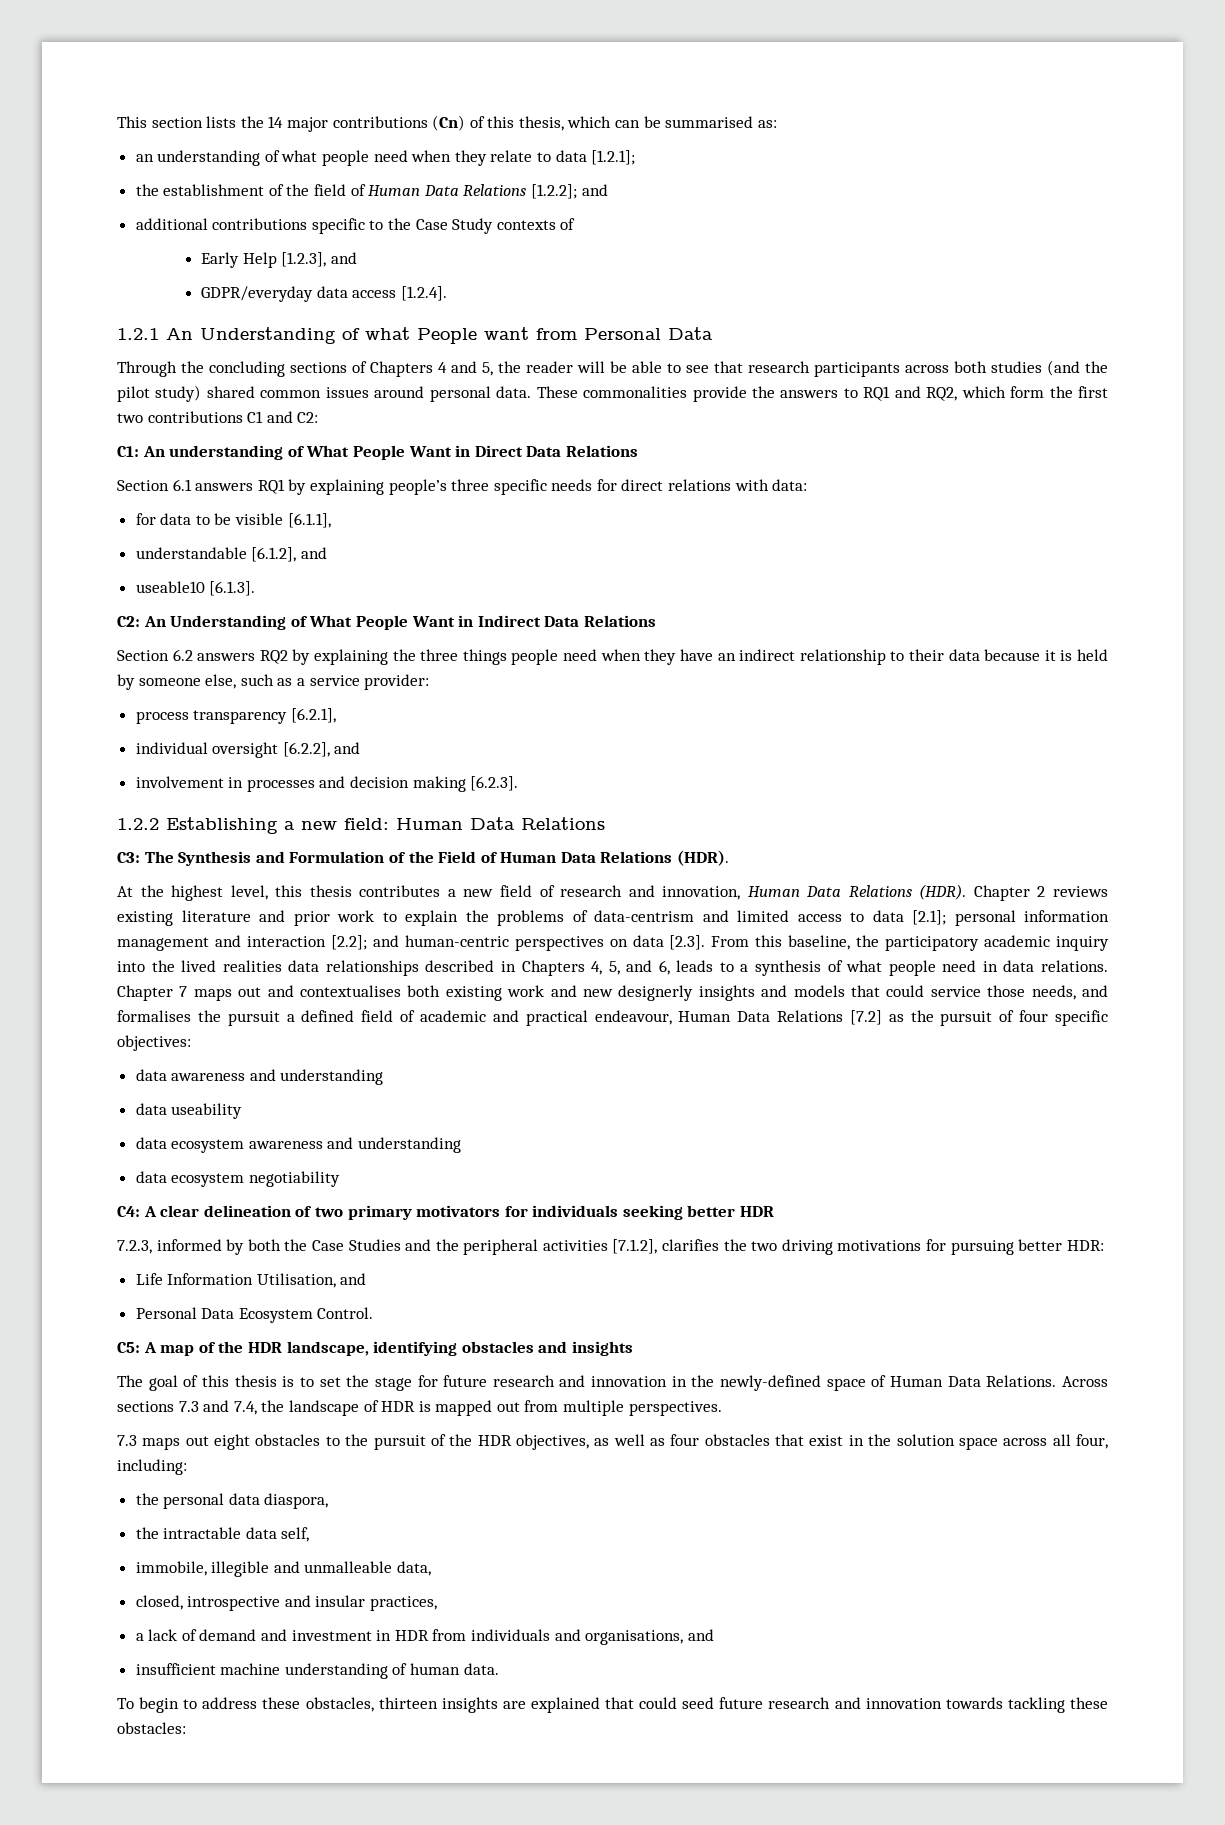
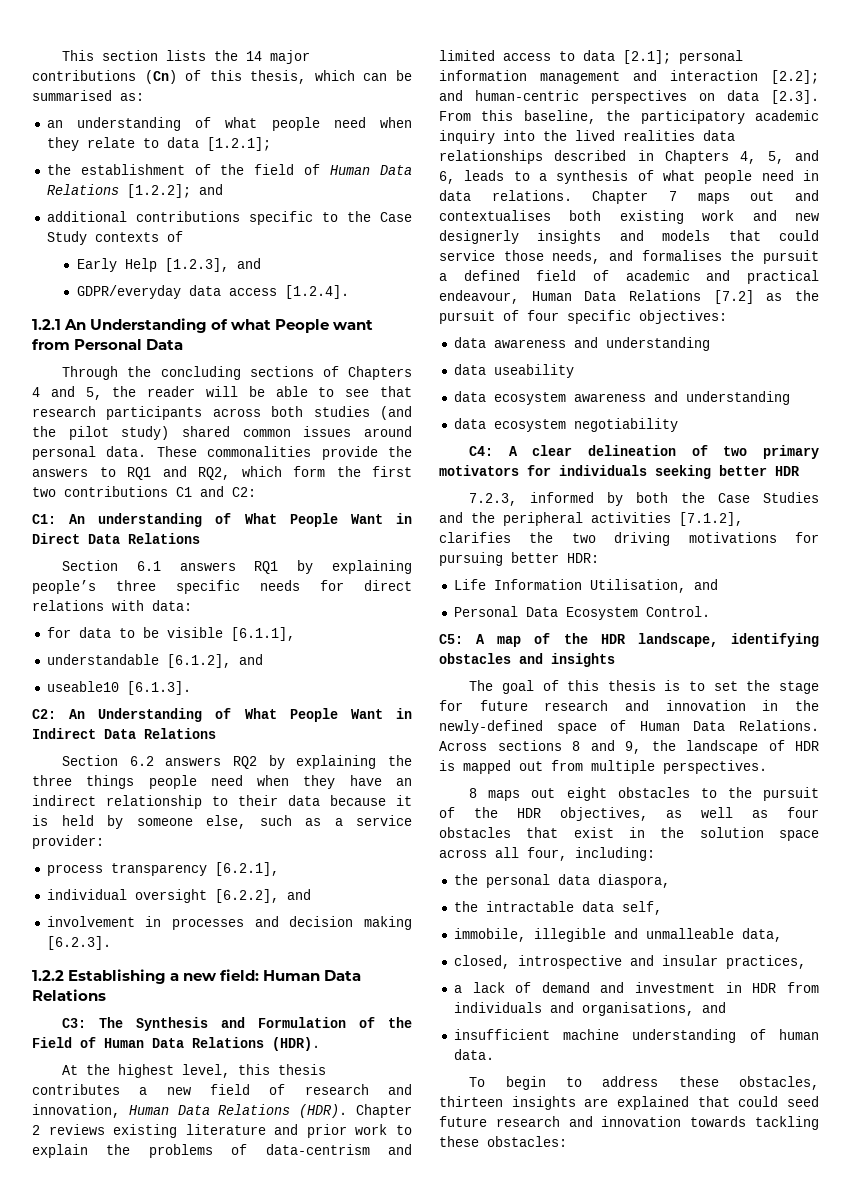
[178,1400,257,1415] 7.3 and 7.4, -> [572,740,641,754] 8 and 9,
[117,1435,137,1446] 7.3 -> [469,788,478,798] 8

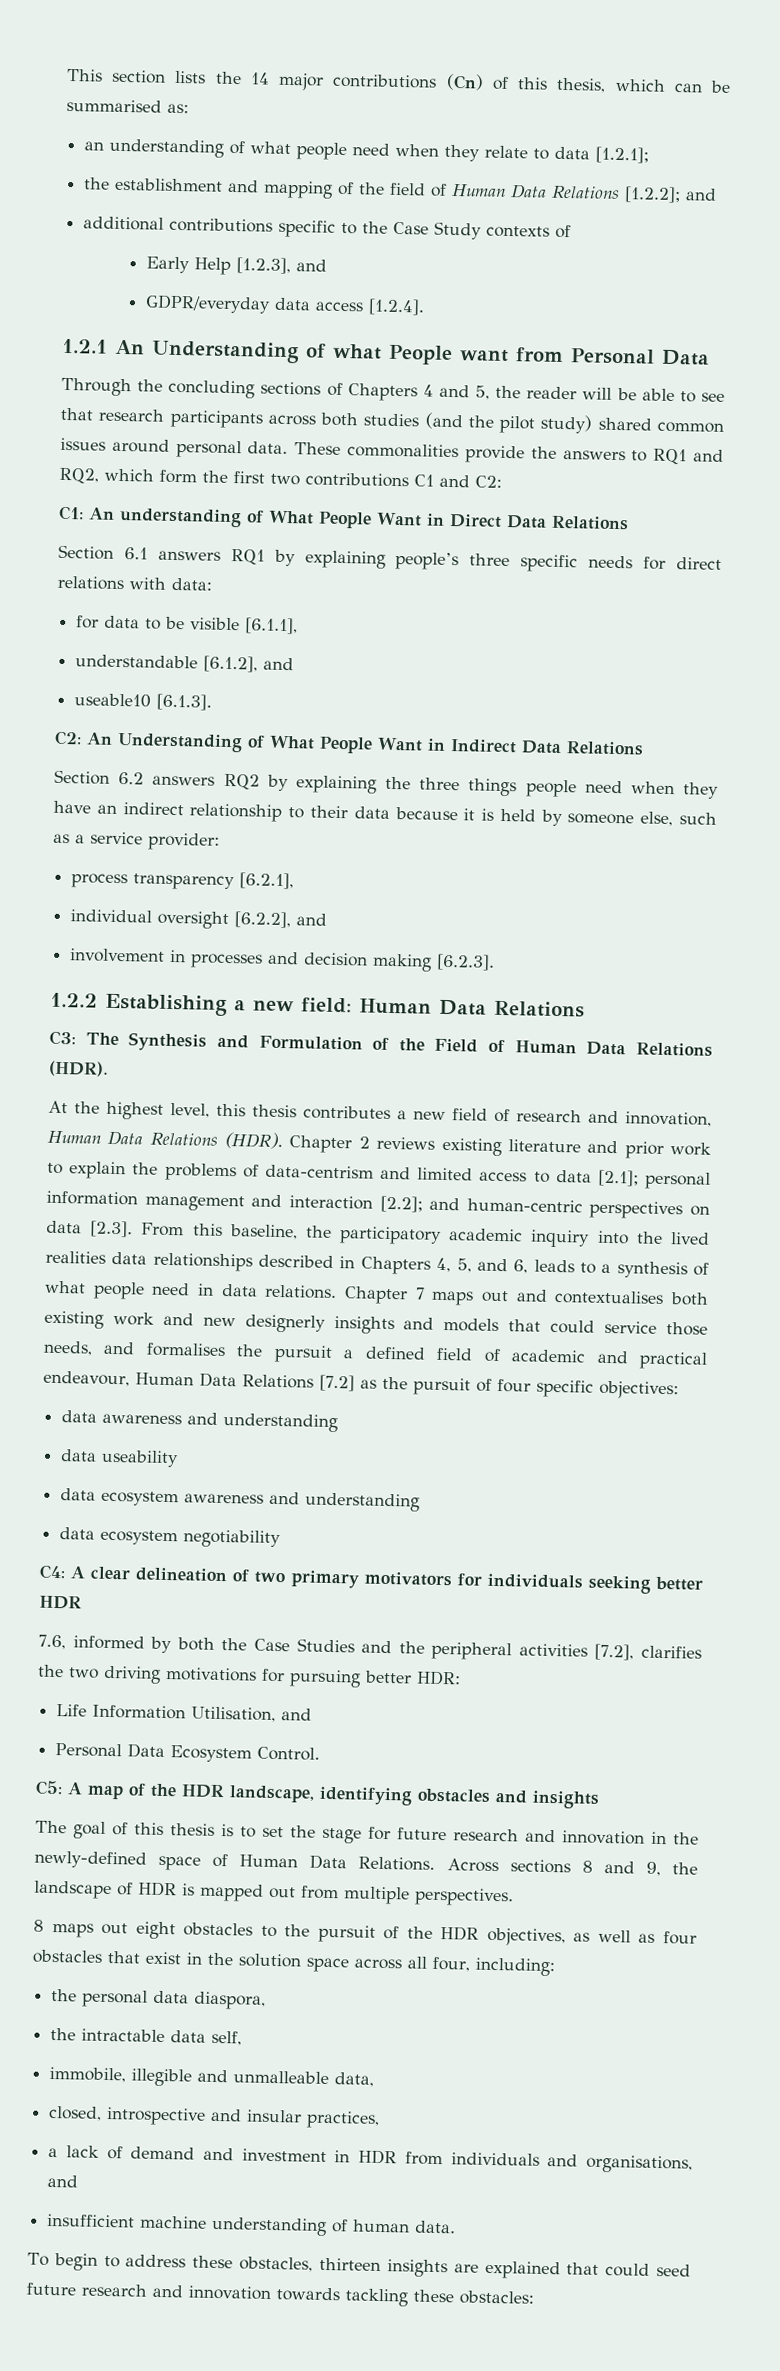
(185, 169) none -> [228,179,334,199] and mapping
[469,493,518,506] 7.2.3, -> [38,1634,66,1650] 7.6,
[679,512,743,526] [7.1.2], -> [594,1643,635,1661] [7.2],

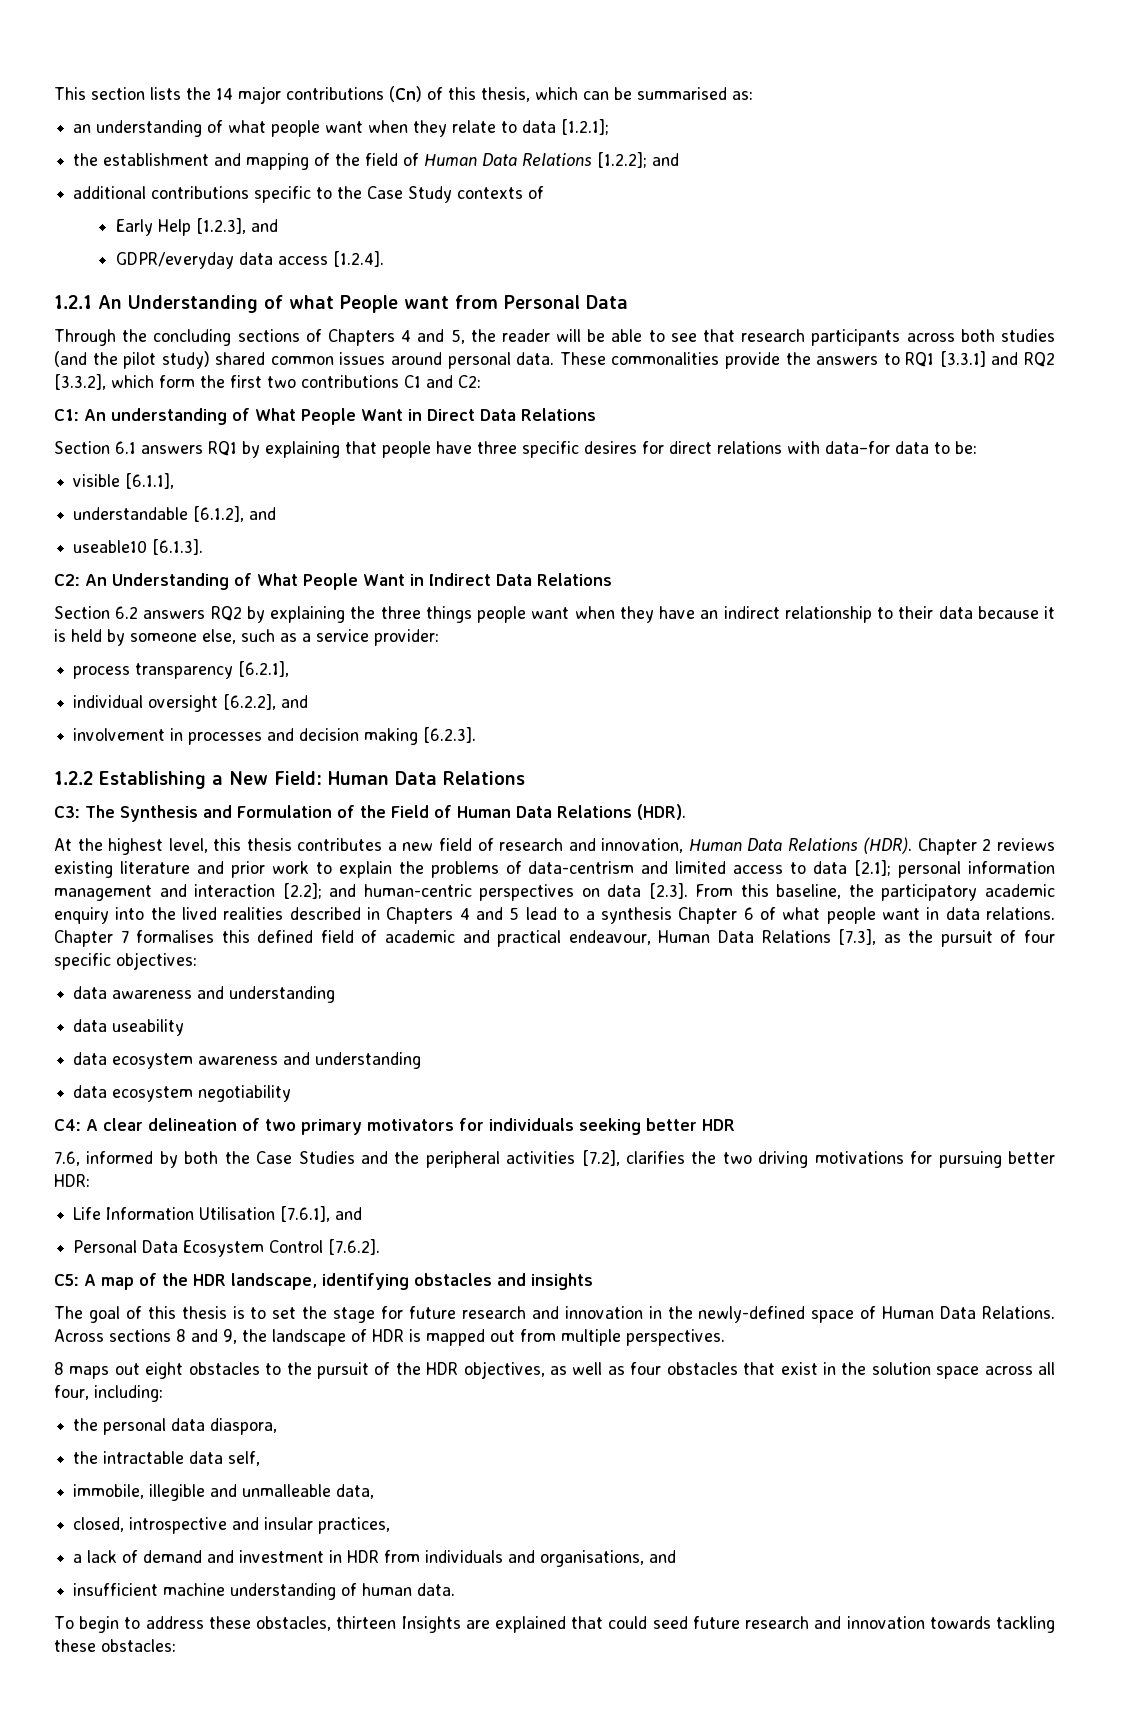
[352,143,391,156] need -> [325,121,364,133] want
[693,449,725,462] [59,467,99,484] and RQ2, -> [939,351,1055,367] [54,374,106,390] [3.3.1] and RQ2 [3.3.2],
[395,551,460,571] people’s -> [345,441,472,458] that people have
[588,555,634,569] needs -> [584,441,637,454] desires
[171,577,212,591] [76,615,100,629] data: // for -> [825,441,890,454] data–for
[165,616,186,630] be -> [955,441,977,454] be: //
[584,780,623,794] need -> [531,607,570,619] want
[253,997,352,1014] new field: -> [229,771,322,785] New Field:
[530,1229,591,1248] inquiry -> [54,907,109,924] enquiry
[111,1251,253,1272] data relationships -> (284, 913) none
[436,1257,575,1274] 4, 5, and 6, leads -> [459,907,557,920] 4 and 5 lead
[693,1262,709,1276] [44,1280,191,1300] of what people need -> [678,907,920,924] Chapter 6 of what people want
[431,1289,709,1306] [44,1310,708,1336] [43,1340,355,1363] maps out and contextualises both existing work and new designerly insights and models that could service those needs, and formalises the pursuit a -> [136,930,250,943] formalises this
[319,1374,355,1392] [7.2] -> [838,929,877,945] [7.3],
[191,1706,277,1723] Utilisation, -> [199,1206,331,1222] Utilisation [7.6.1],
[257,1746,321,1761] Control. -> [269,1239,381,1255] Control [7.6.2].
[386,2259,448,2278] insights -> [401,1616,461,1633] Insights

